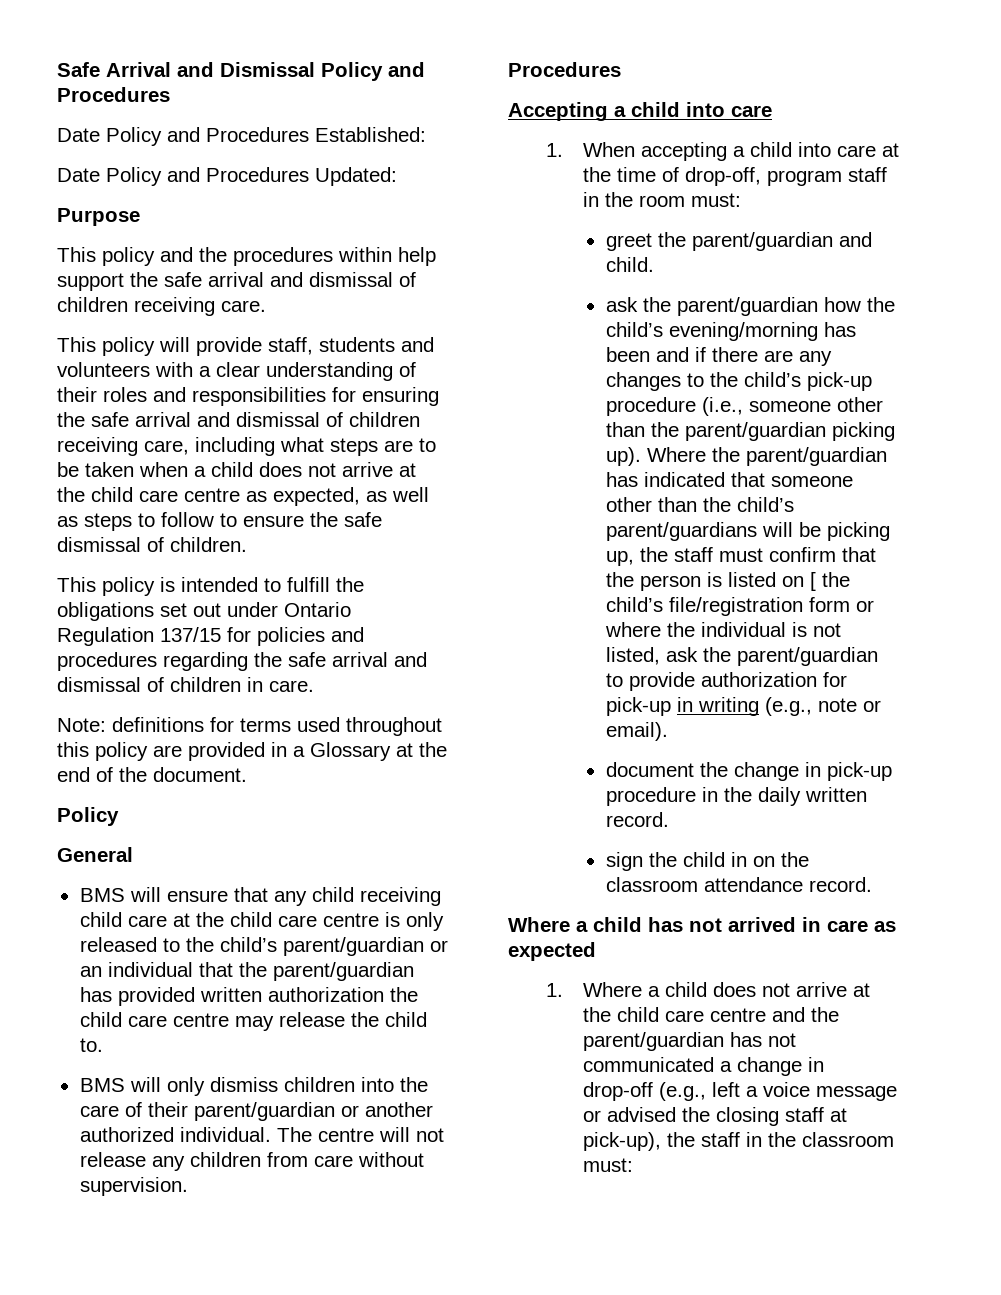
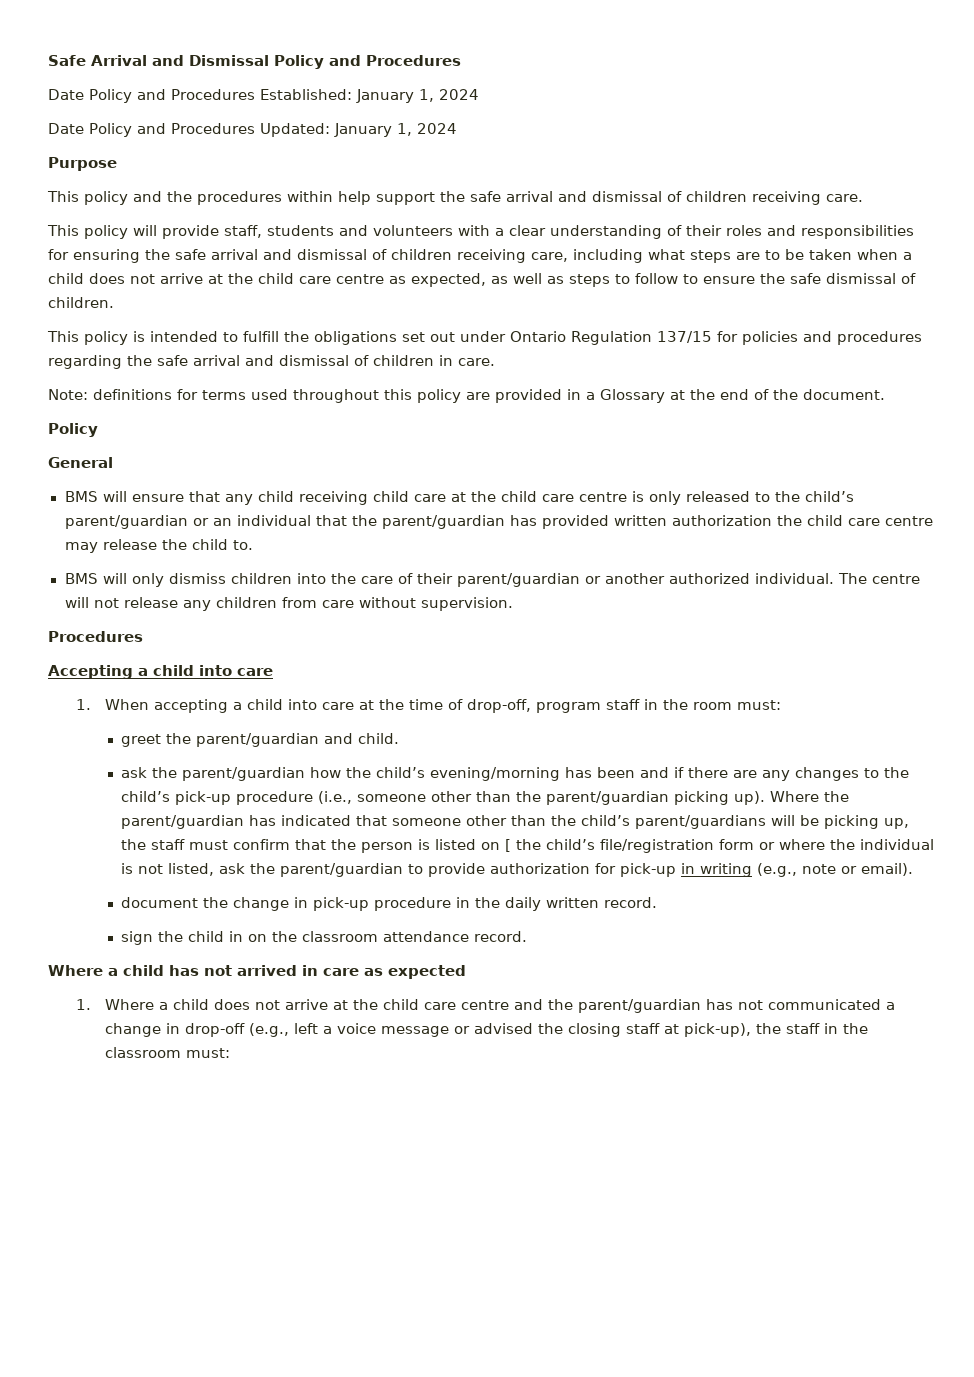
(426, 134) none -> [356,89,479,103] January 1, 2024
(397, 176) none -> [334,123,457,137] January 1, 2024

